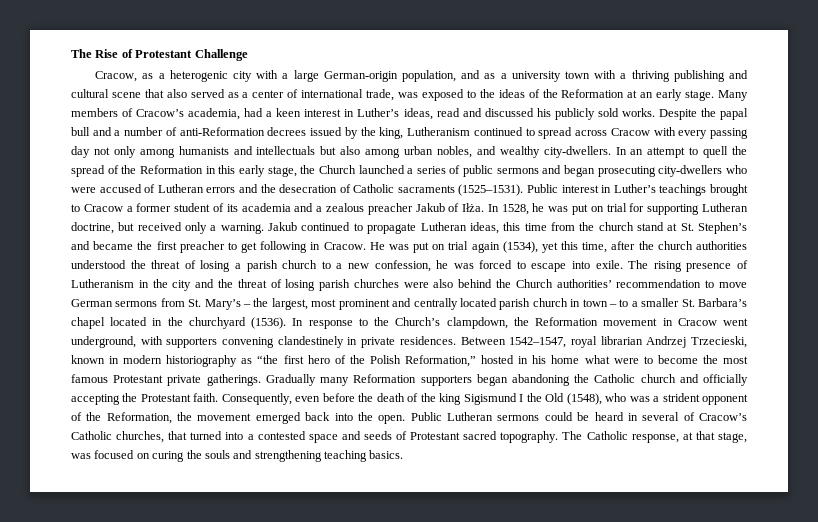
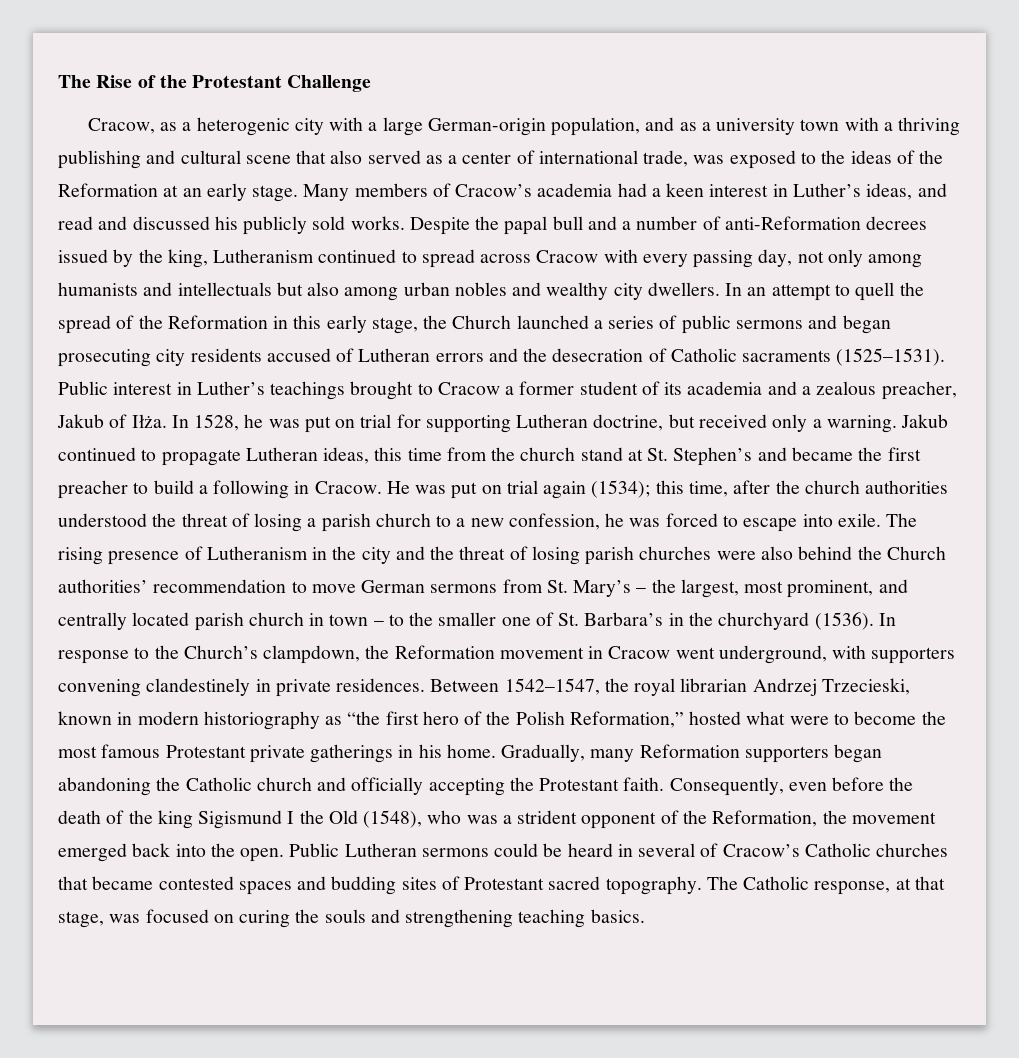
(133, 53) none -> [159,75,187,88] the
[188,108,241,120] academia, -> [537,183,613,197] academia
(433, 114) none -> [917,183,947,197] and
[71,146,90,158] day -> [758,249,793,267] day,
[436,146,472,158] nobles, -> [454,282,507,296] nobles
[543,146,611,158] city-dwellers. -> [613,282,720,300] city dwellers.
[658,165,747,177] [71,187,96,193] city-dwellers who were -> [156,348,262,366] city residents
[367,203,413,215] preacher -> [881,381,957,400] preacher,
[241,242,258,253] get -> [153,480,208,494] build a
[502,241,558,253] (1534), yet -> [591,480,651,498] (1534);
[338,299,390,310] prominent -> [787,580,874,598] prominent,
[631,298,747,307] [71,317,148,329] a smaller St. Barbara’s chapel located -> [409,612,664,626] the smaller one of St. Barbara’s
(567, 342) none -> [604,678,629,692] the
[518,355,580,364] in his home -> (742, 718) none
[206,374,316,386] gatherings. Gradually -> [310,744,586,763] gatherings in his home. Gradually,
[116,431,392,443] churches, that turned into a contested space and seeds -> [876,843,949,857] [58,876,437,895] churches that became contested spaces and budding sites

